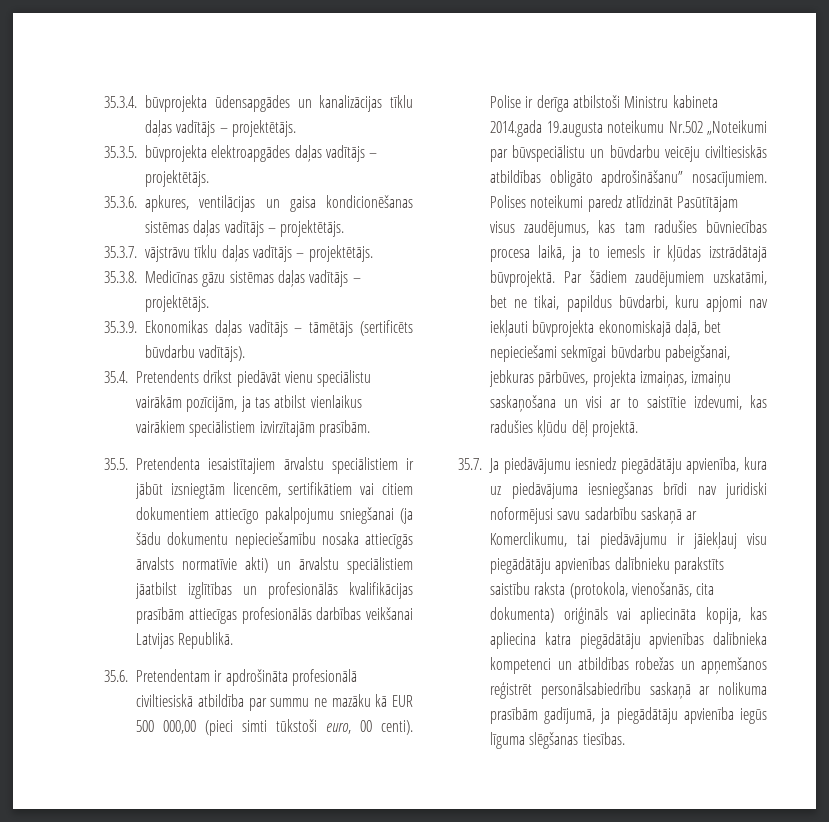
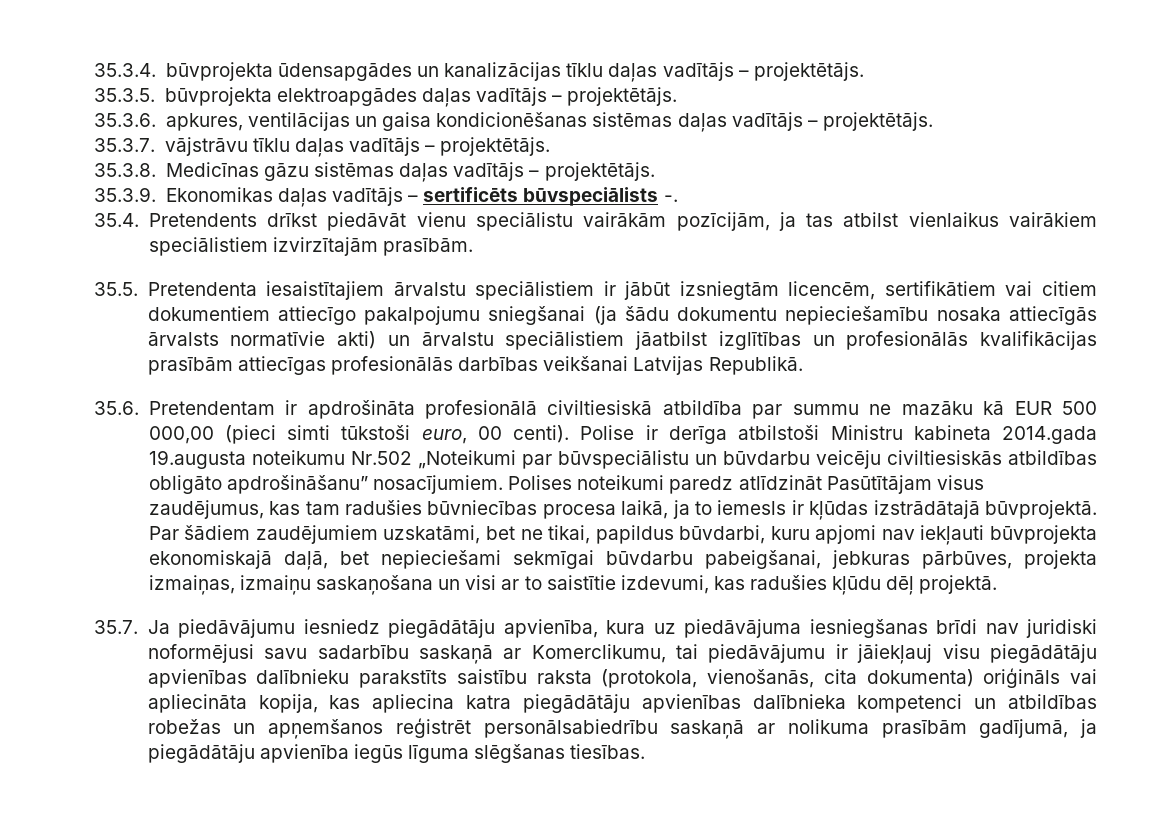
[309,320,413,337] [145,345,246,362] tāmētājs (sertificēts būvdarbu vadītājs). -> [423,187,678,206] sertificēts būvspeciālists -.

